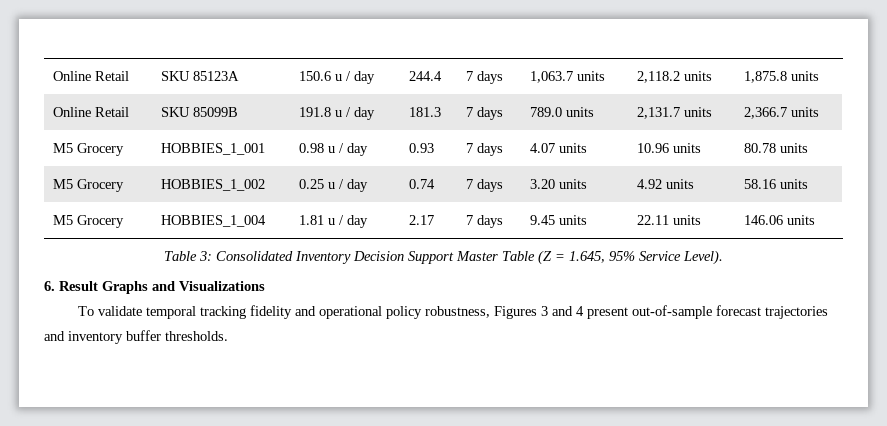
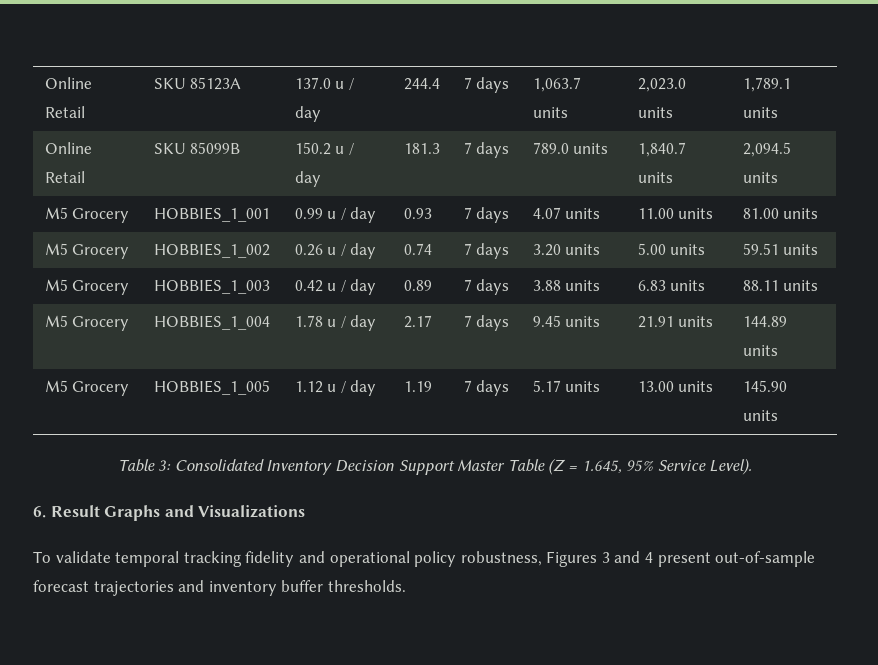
[298,71,331,81] 150.6 -> [294,77,331,89] 137.0
[636,71,712,83] [743,71,787,83] 2,118.2 units | 1,875.8 -> [637,78,686,92] [637,107,673,118] [742,77,791,92] 2,023.0 units | 1,789.1
[298,107,331,117] 191.8 -> [294,142,331,155] 150.2
[636,107,712,119] [743,107,787,119] 2,131.7 units | 2,366.7 -> [637,142,686,157] [637,172,673,183] [742,142,791,157] 1,840.7 units | 2,094.5
[298,143,324,153] 0.98 -> [294,208,323,219] 0.99
[636,143,701,153] [743,143,776,153] 10.96 units | 80.78 -> [637,208,714,219] [742,208,779,219] 11.00 units | 81.00
[298,179,324,189] 0.25 -> [294,244,323,256] 0.26
[636,179,694,189] [743,179,776,189] 4.92 units | 58.16 -> [637,243,706,255] [742,243,819,255] [44,279,130,295] [153,279,270,294] [294,279,377,295] [403,280,432,291] [463,279,510,295] [532,280,601,291] [637,280,706,291] [742,280,779,291] 5.00 units | 59.51 units // M5 Grocery | HOBBIES_1_003 | 0.42 u / day | 0.89 | 7 days | 3.88 units | 6.83 units | 88.11
[298,215,324,225] 1.81 -> [294,315,323,327] 1.78
[636,215,701,225] [743,215,783,225] 22.11 units | 146.06 -> [637,316,714,328] [742,316,787,327] [742,345,778,356] [44,380,130,396] [153,380,270,395] [294,380,377,396] [403,381,432,392] [463,380,510,396] [532,380,601,392] [637,381,714,392] [742,380,787,392] 21.91 units | 144.89 units // M5 Grocery | HOBBIES_1_005 | 1.12 u / day | 1.19 | 7 days | 5.17 units | 13.00 units | 145.90

